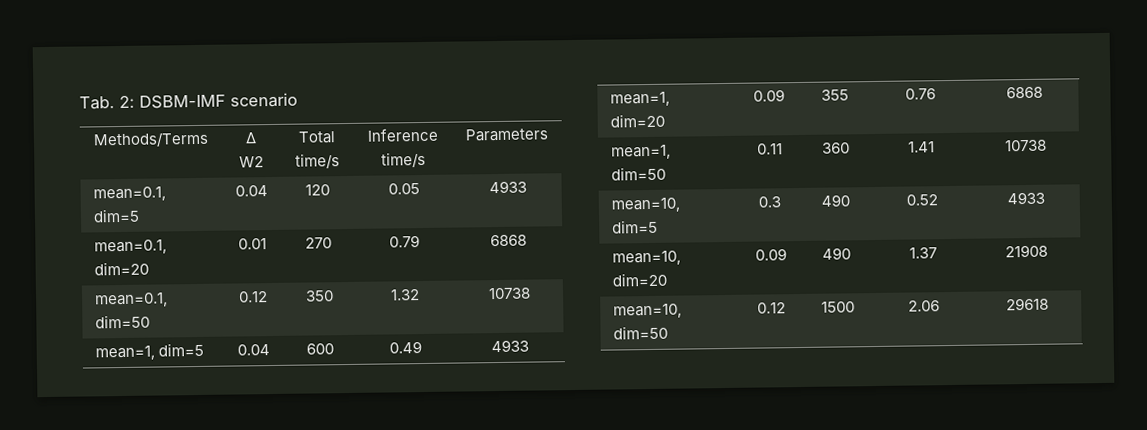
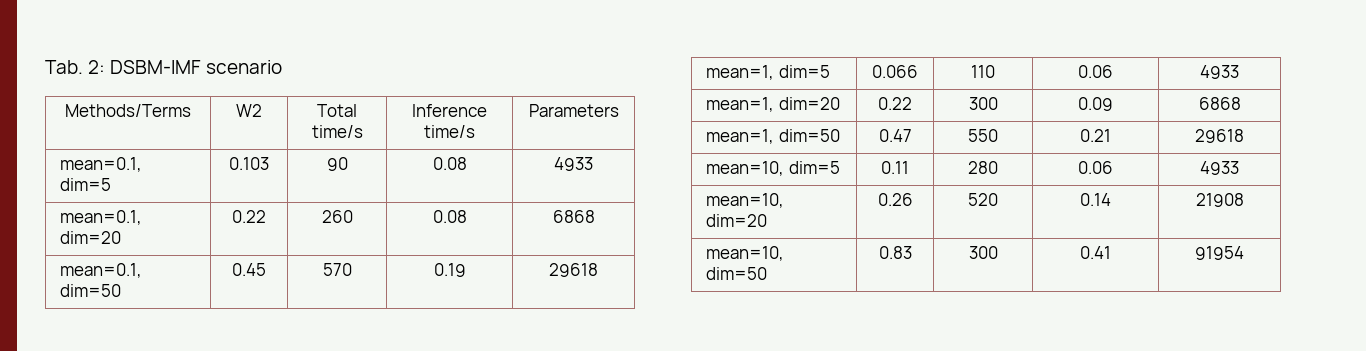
[245,132,257,144] ∆ -> (191, 110) none
[235,185,268,197] [305,184,330,196] [387,183,420,195] 0.04 | 120 | 0.05 -> [229,157,269,170] [326,157,348,171] [432,157,467,170] 0.103 | 90 | 0.08
[238,238,267,250] [305,237,332,249] [389,235,420,248] 0.01 | 270 | 0.79 -> [232,210,266,223] [321,210,353,223] [432,210,467,223] 0.22 | 260 | 0.08
[238,291,268,303] [304,290,334,302] [390,289,420,301] [487,287,531,300] 0.12 | 350 | 1.32 | 10738 -> [232,263,266,276] [322,263,352,276] [433,263,466,277] [549,263,598,277] 0.45 | 570 | 0.19 | 29618
[237,344,270,356] [305,343,334,355] [389,341,422,354] 0.04 | 600 | 0.49 -> [872,65,918,78] [971,65,995,78] [1078,65,1113,78] 0.066 | 110 | 0.06
[752,89,785,102] [820,89,849,101] [905,88,936,100] | 0.09 | 355 | 0.76 -> [878,97,912,110] [968,97,998,110] [1078,97,1113,111] | 0.22 | 300 | 0.09
[756,143,783,155] [821,142,850,154] [908,141,935,153] [1004,139,1047,152] 0.11 | 360 | 1.41 | 10738 -> [878,129,912,142] [968,129,998,142] [1080,129,1111,142] [1195,129,1244,143] 0.47 | 550 | 0.21 | 29618
[758,196,781,208] [821,194,850,207] [905,194,938,206] 0.3 | 490 | 0.52 -> [881,161,909,174] [968,161,998,174] [1078,161,1113,174] 0.11 | 280 | 0.06
[754,248,787,261] [822,247,851,260] [908,247,937,259] 0.09 | 490 | 1.37 -> [877,193,913,206] [968,193,998,206] [1080,193,1111,206] 0.26 | 520 | 0.14
[757,302,786,314] [820,301,855,313] [907,300,940,312] [1006,297,1049,311] 0.12 | 1500 | 2.06 | 29618 -> [878,246,912,259] [968,246,998,259] [1080,246,1111,259] [1195,246,1244,260] 0.83 | 300 | 0.41 | 91954

